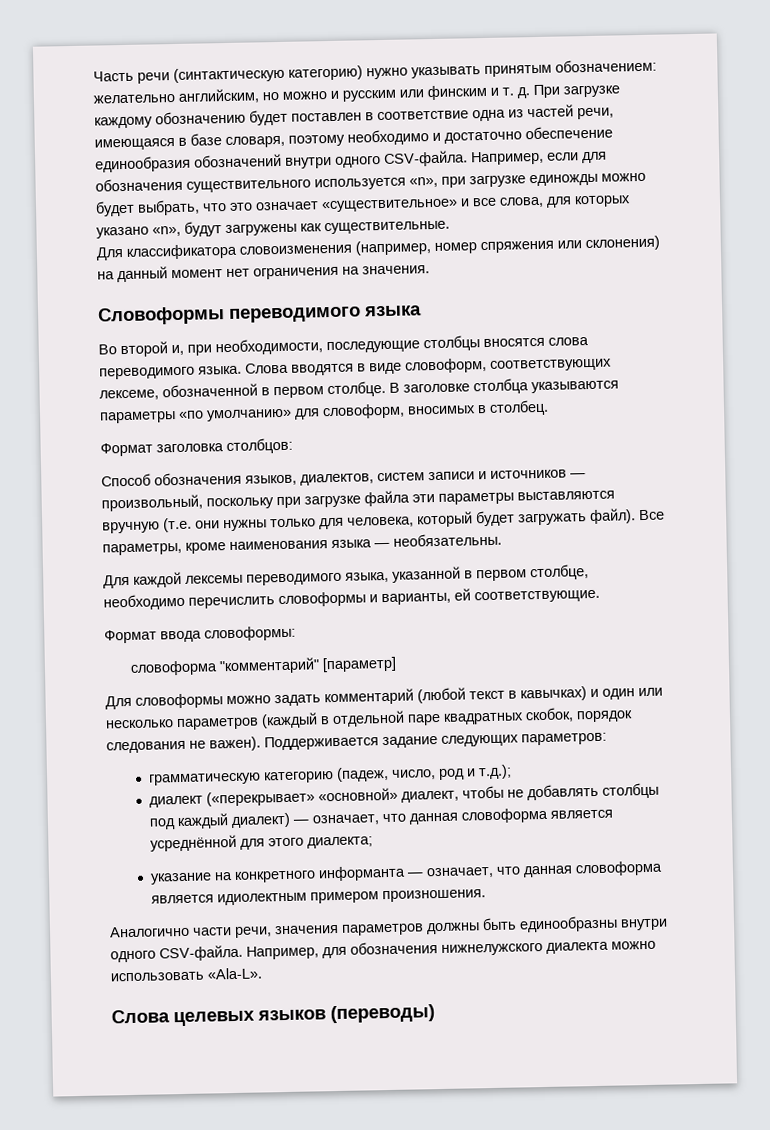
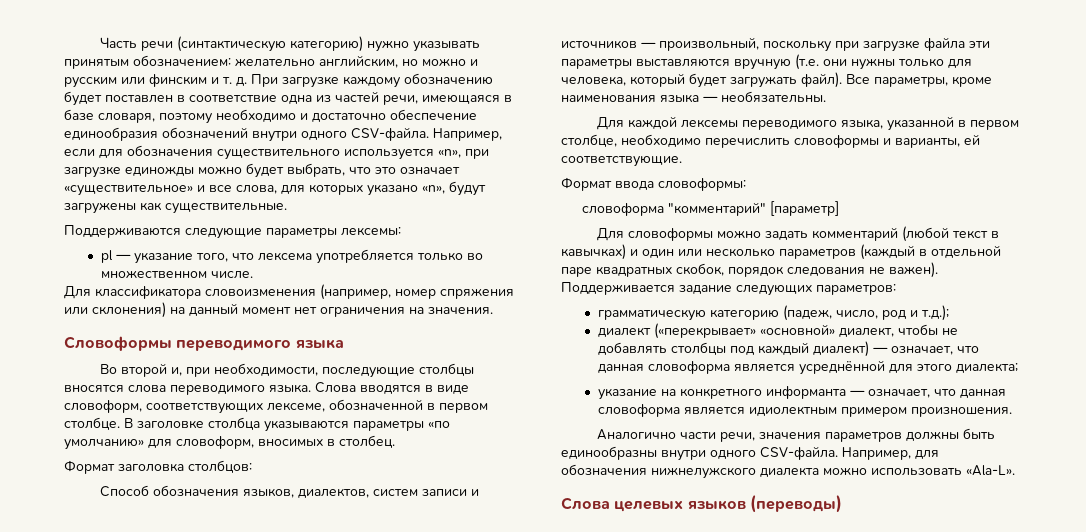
(450, 227) none -> [64,225,401,239] [100,249,483,264] [100,270,253,279] // Поддерживаются следующие параметры лексемы: // pl — указание того, что лексема употребляется только во множественном числе.

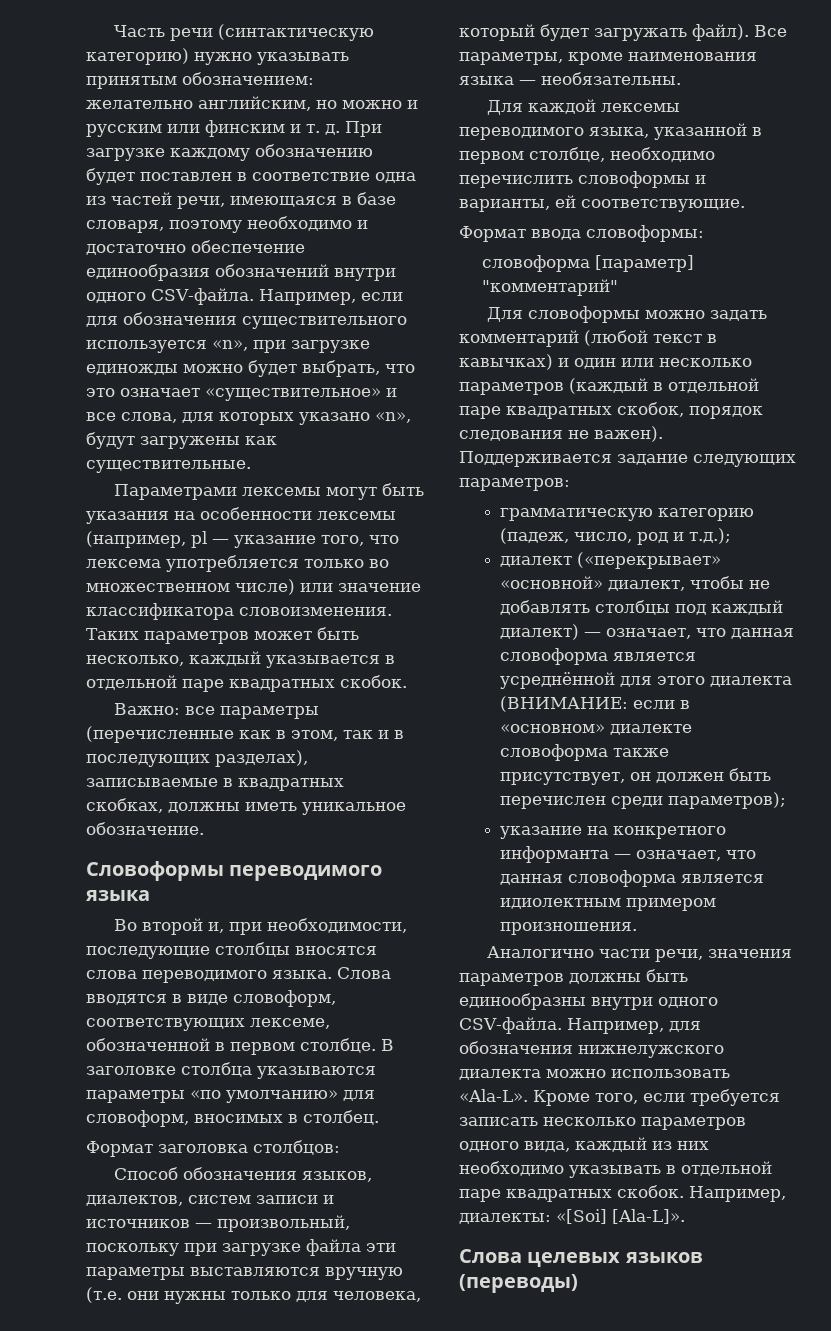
[64,225,401,239] Поддерживаются следующие параметры лексемы: // -> [113,483,424,500] [86,507,396,524] [86,531,186,548] Параметрами лексемы могут быть указания на особенности лексемы (например,
[210,271,253,279] [64,284,514,300] [64,302,493,318] числе. // Для классификатора словоизменения (например, номер спряжения или склонения) на данный момент нет ограничения на значения. -> [235,579,421,595] [86,603,392,620] [86,627,359,644] [86,651,395,668] [86,675,407,692] [113,703,319,719] [86,726,404,743] [86,750,308,767] [86,778,344,791] [86,798,406,815] [86,822,204,835] числе) или значение классификатора словоизменения. Таких параметров может быть несколько, каждый указывается в отдельной паре квадратных скобок. // Важно: все параметры (перечисленные как в этом, так и в последующих разделах), записываемые в квадратных скобках, должны иметь уникальное обозначение.
(665, 209) none -> [594,255,694,272] [параметр]
[770,201,840,216] [параметр] -> (618, 287) none
[955,363,1018,373] диалекта; -> [709,676,792,687] [499,696,690,712] [499,724,692,735] [499,744,669,761] [499,768,771,785] [499,792,786,809] диалекта (ВНИМАНИЕ: если в «основном» диалекте словоформа также присутствует, он должен быть перечислен среди параметров);
(1015, 470) none -> [533,1089,780,1106] [459,1117,746,1130] [459,1137,709,1152] [459,1161,772,1178] [459,1185,786,1202] [459,1209,685,1224] Кроме того, если требуется записать несколько параметров одного вида, каждый из них необходимо указывать в отдельной паре квадратных скобок. Например, диалекты: «[Soi] [Ala-L]».

